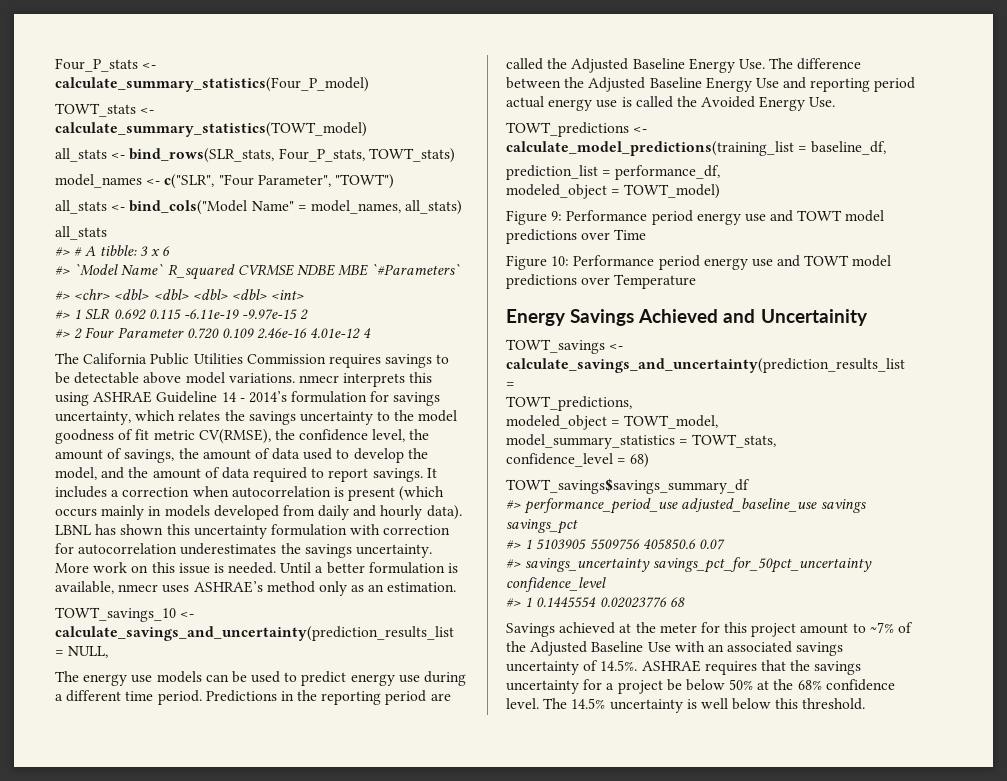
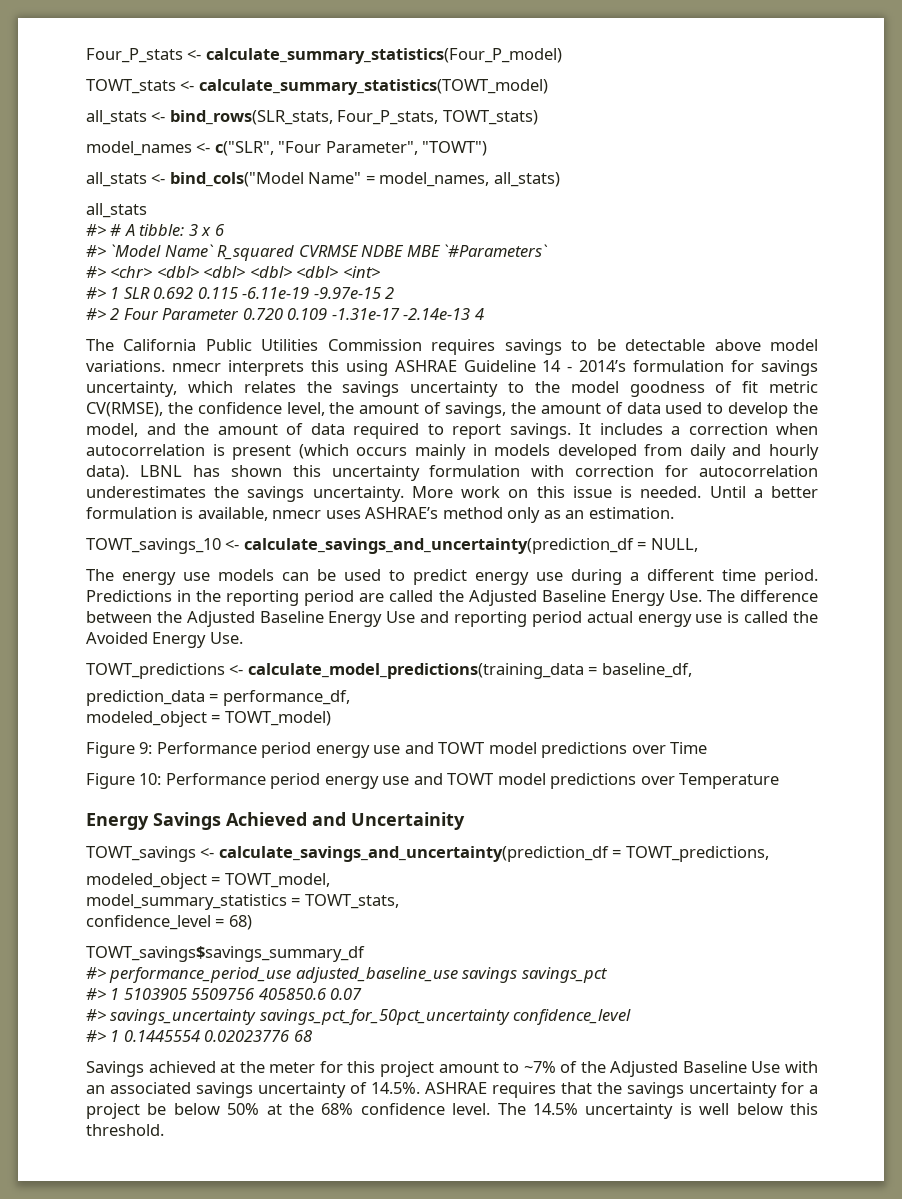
[257,328,361,339] 2.46e-16 4.01e-12 -> [331,308,471,320] -1.31e-17 -2.14e-13
[55,626,454,641] calculate_savings_and_uncertainty(prediction_results_list -> [243,538,634,554] calculate_savings_and_uncertainty(prediction_df
[506,141,794,156] calculate_model_predictions(training_list -> [247,663,584,679] calculate_model_predictions(training_data
[506,165,598,180] prediction_list -> [86,690,205,706] prediction_data
[506,358,905,373] [506,382,515,388] calculate_savings_and_uncertainty(prediction_results_list = // -> [218,846,622,862] calculate_savings_and_uncertainty(prediction_df =

